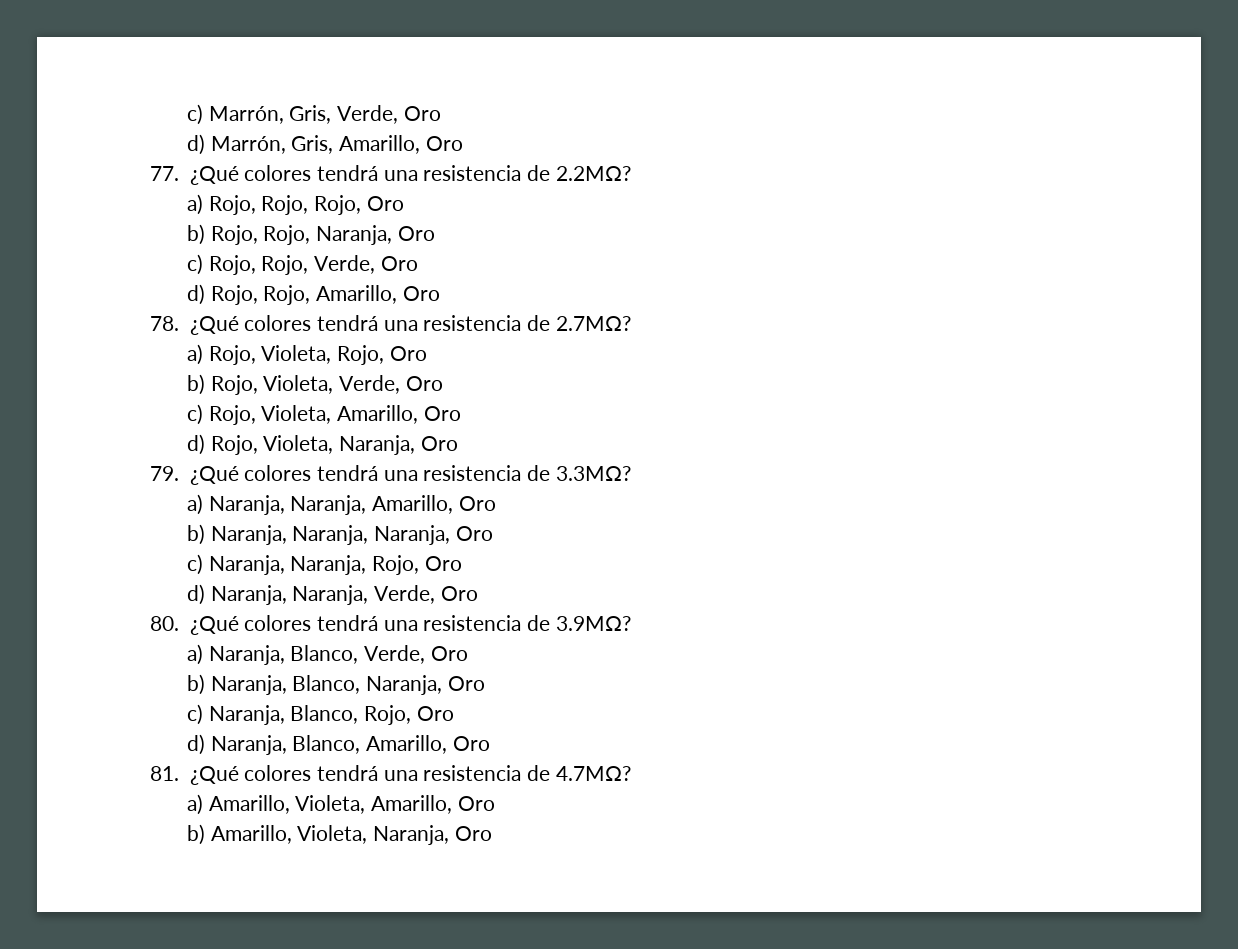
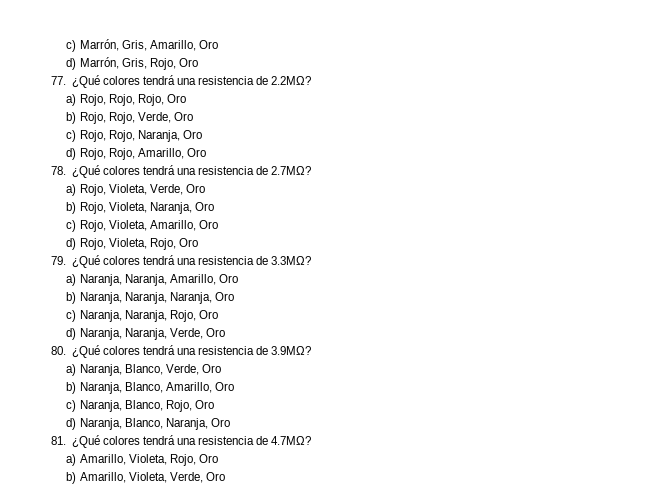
[337,105,399,124] Verde, -> [149,40,196,51] Amarillo,
[339,135,421,154] Amarillo, -> [149,58,176,70] Rojo,
[316,225,393,245] Naranja, -> [137,112,171,123] Verde,
[314,255,376,274] Verde, -> [137,130,180,142] Naranja,
[337,345,385,365] Rojo, -> [149,184,183,195] Verde,
[339,375,401,394] Verde, -> [149,202,192,214] Naranja,
[339,435,416,455] Naranja, -> [149,238,176,250] Rojo,
[366,675,443,695] Naranja, -> [165,382,212,393] Amarillo,
[366,735,448,754] Amarillo, -> [165,418,208,430] Naranja,
[371,795,453,814] Amarillo, -> [169,454,196,466] Rojo,
[373,825,450,845] Naranja, -> [169,472,203,483] Verde,

